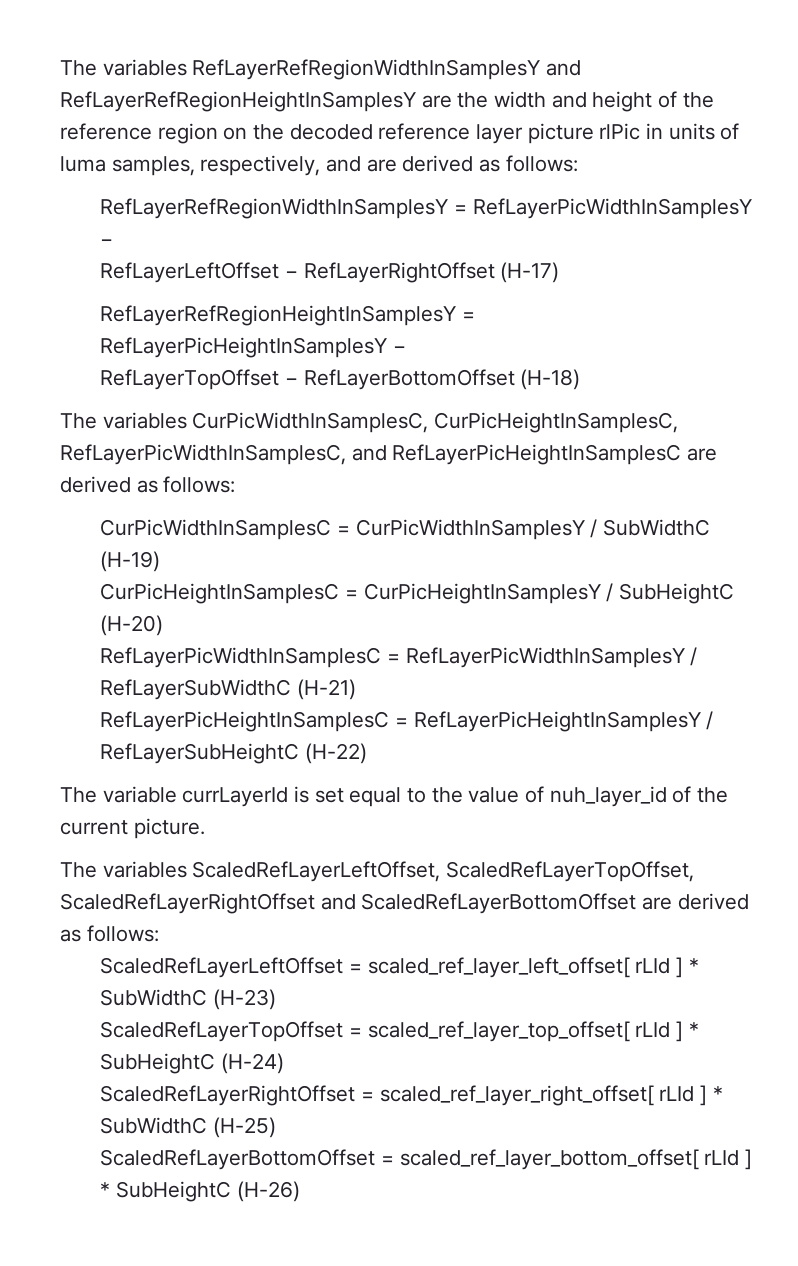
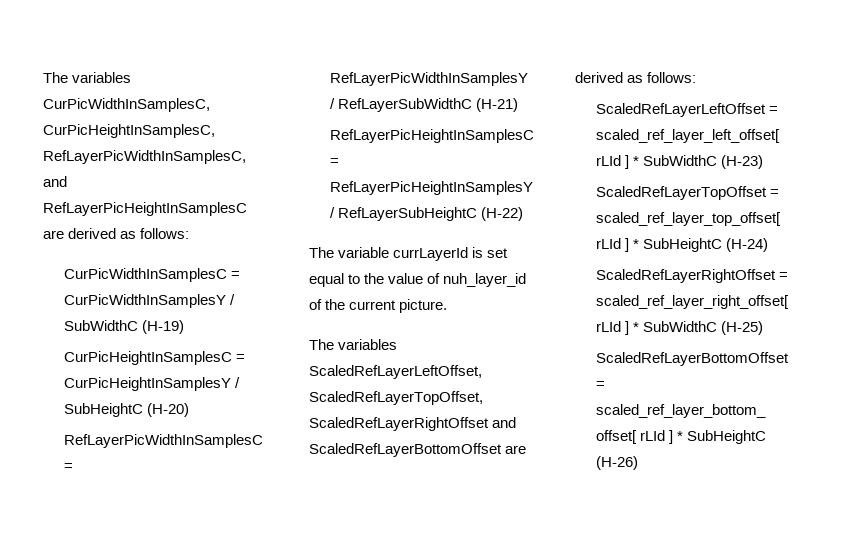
[60,59,582,80] [60,91,714,112] [60,123,740,144] [60,155,578,176] [100,198,752,219] [100,239,114,246] [100,262,560,283] [100,305,475,326] [100,337,406,358] [100,369,581,390] [60,412,187,429] The variables RefLayerRefRegionWidthInSamplesY and RefLayerRefRegionHeightInSamplesY are the width and height of the reference region on the decoded reference layer picture rlPic in units of luma samples, respectively, and are derived as follows: // RefLayerRefRegionWidthInSamplesY = RefLayerPicWidthInSamplesY − // RefLayerLeftOffset − RefLayerRightOffset (H-17) // RefLayerRefRegionHeightInSamplesY = RefLayerPicHeightInSamplesY − // RefLayerTopOffset − RefLayerBottomOffset (H-18) // The variables -> [43,72,132,83] The variables

